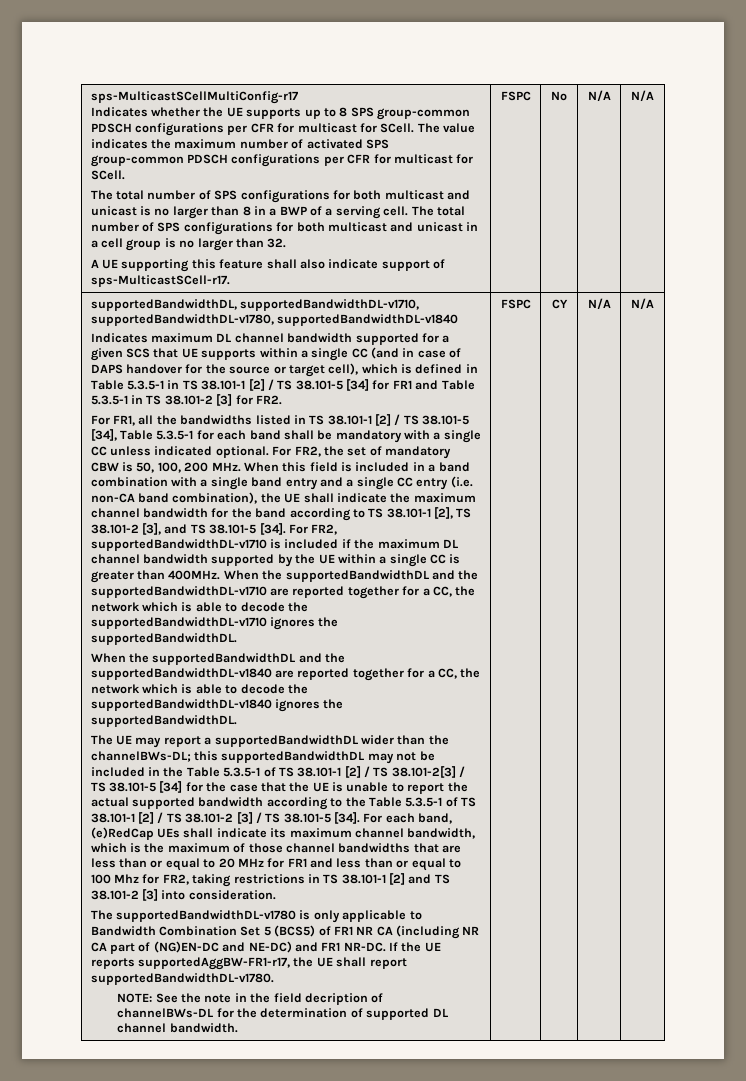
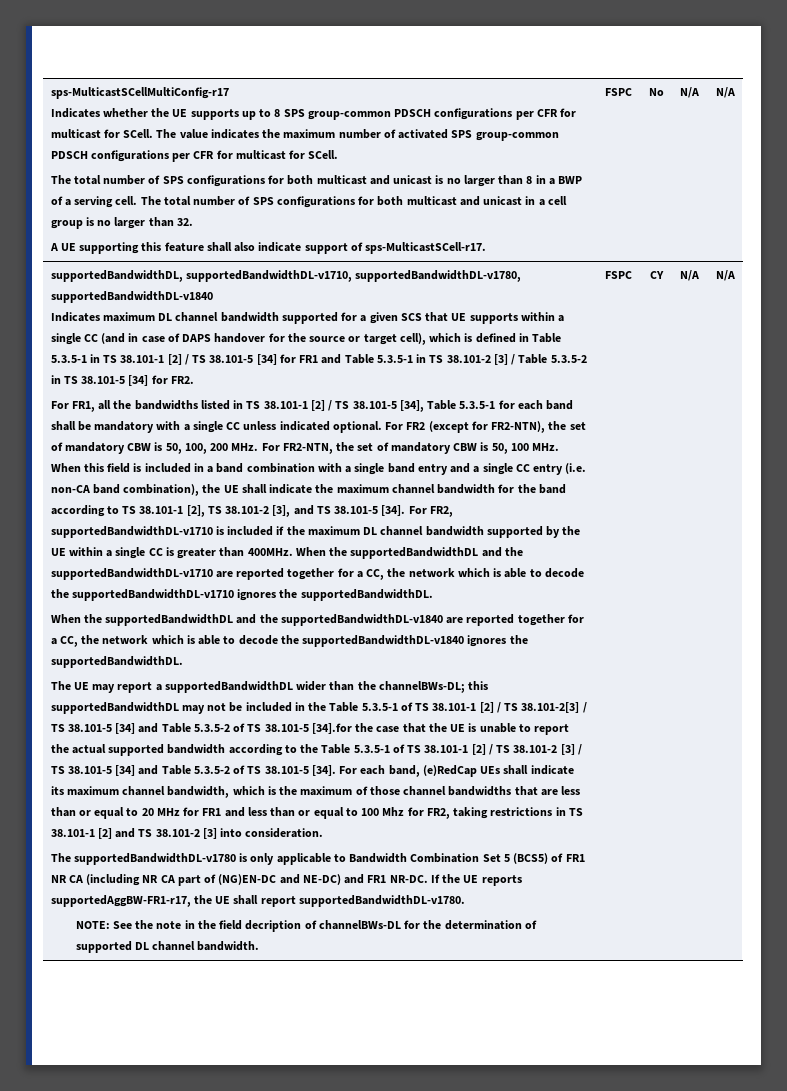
(233, 400) none -> [511,354,587,365] [50,375,149,386] / Table 5.3.5-2 in TS 38.101-5 [34]
[294,446,321,457] FR2, -> [406,421,546,433] FR2 (except for FR2-NTN),
(241, 467) none -> [261,442,560,454] For FR2-NTN, the set of mandatory CBW is 50, 100 MHz.
[185,782,203,792] for -> [138,723,352,734] and Table 5.3.5-2 of TS 38.101-5 [34].for
(331, 818) none -> [115,765,309,776] [34] and Table 5.3.5-2 of TS 38.101-5

